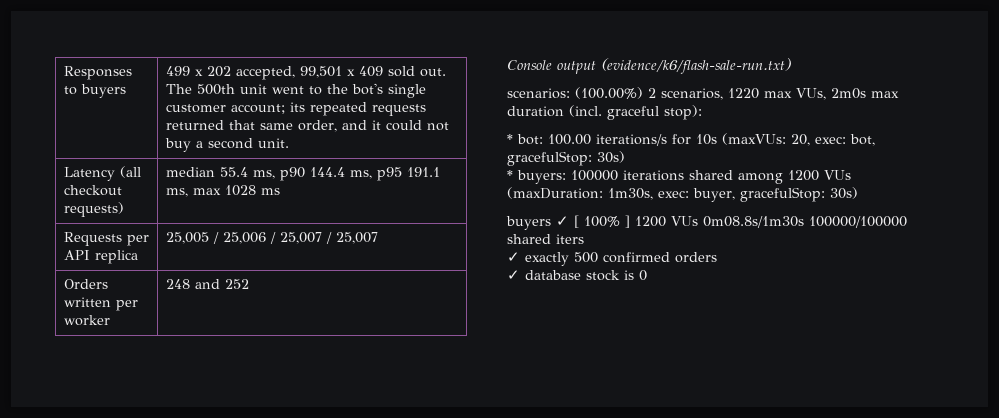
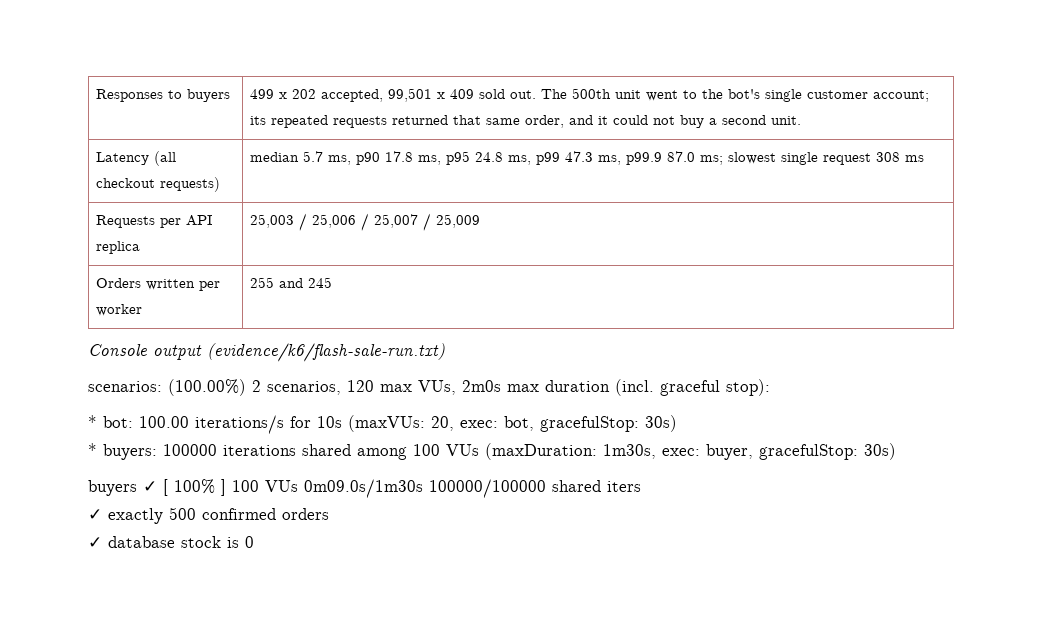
[219,167,248,177] 55.4 -> [302,151,323,162] 5.7
[309,167,345,177] 144.4 -> [384,151,413,162] 17.8
[406,167,440,177] [165,185,256,197] 191.1 ms, max 1028 -> [474,151,900,165] 24.8 ms, p99 47.3 ms, p99.9 87.0 ms; slowest single request 308
[165,232,209,244] 25,005 -> [249,214,294,228] 25,003
[335,232,378,244] 25,007 -> [435,214,480,228] 25,009
[165,279,249,289] 248 and 252 -> [249,277,332,288] 255 and 245
[728,88,759,99] 1220 -> [347,380,374,392] 120
[788,170,819,181] 1200 -> [413,444,440,456] 100
[635,216,804,228] 1200 VUs 0m08.8s/1m30s -> [232,479,423,498] 100 VUs 0m09.0s/1m30s

